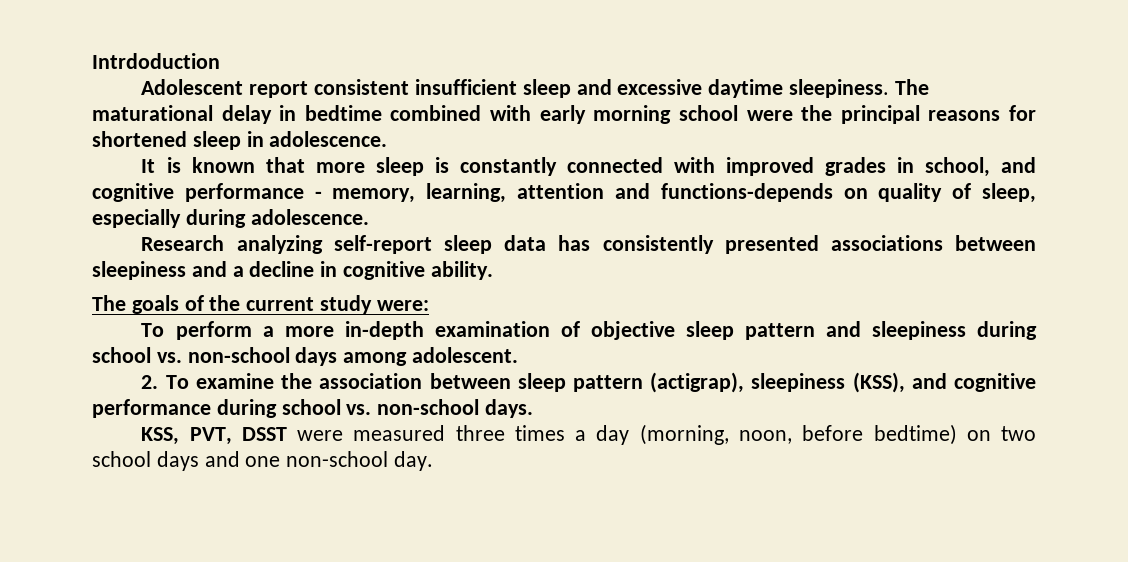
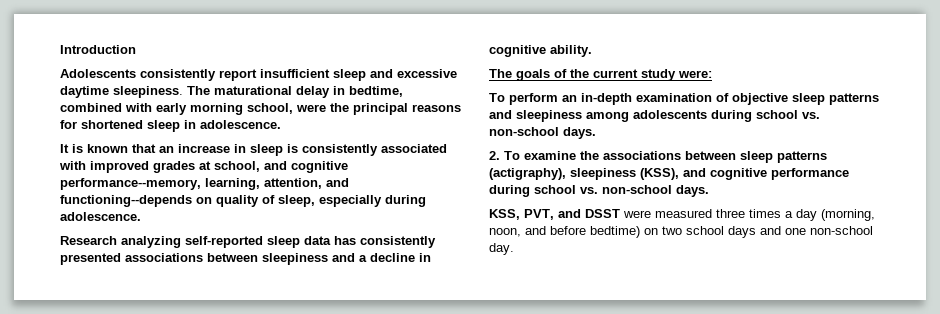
[92,53,220,69] [141,79,410,98] Intrdoduction // Adolescent report consistent -> [60,45,136,54] [60,69,257,81] Introduction // Adolescents consistently report
[304,105,382,121] bedtime -> [349,86,403,97] bedtime,
[678,105,738,121] school -> [247,103,293,114] school,
[315,157,663,176] more sleep is constantly connected -> [159,144,447,156] an increase in sleep is consistently associated
[896,157,914,173] in -> [199,161,211,170] at
[184,183,833,203] performance - memory, learning, attention and functions-depends -> [60,178,349,190] [60,195,192,207] performance--memory, learning, attention, and functioning--depends
[333,235,432,254] self-report -> [185,236,263,248] self-reported
[262,326,334,337] a more -> [562,95,577,102] an
[744,323,815,340] pattern -> [829,93,879,105] patterns
[977,321,1037,340] [92,347,519,366] during school vs. non-school days among adolescent. -> [586,110,820,122] [489,127,596,139] among adolescents during school vs. non-school days.
[319,373,423,389] association -> [603,151,681,160] associations
[572,372,745,393] pattern (actigrap), -> [777,151,827,163] [489,168,566,180] patterns (actigraphy),
(232, 436) none -> [558,209,581,218] and
(792, 437) none -> [525,226,546,235] and

